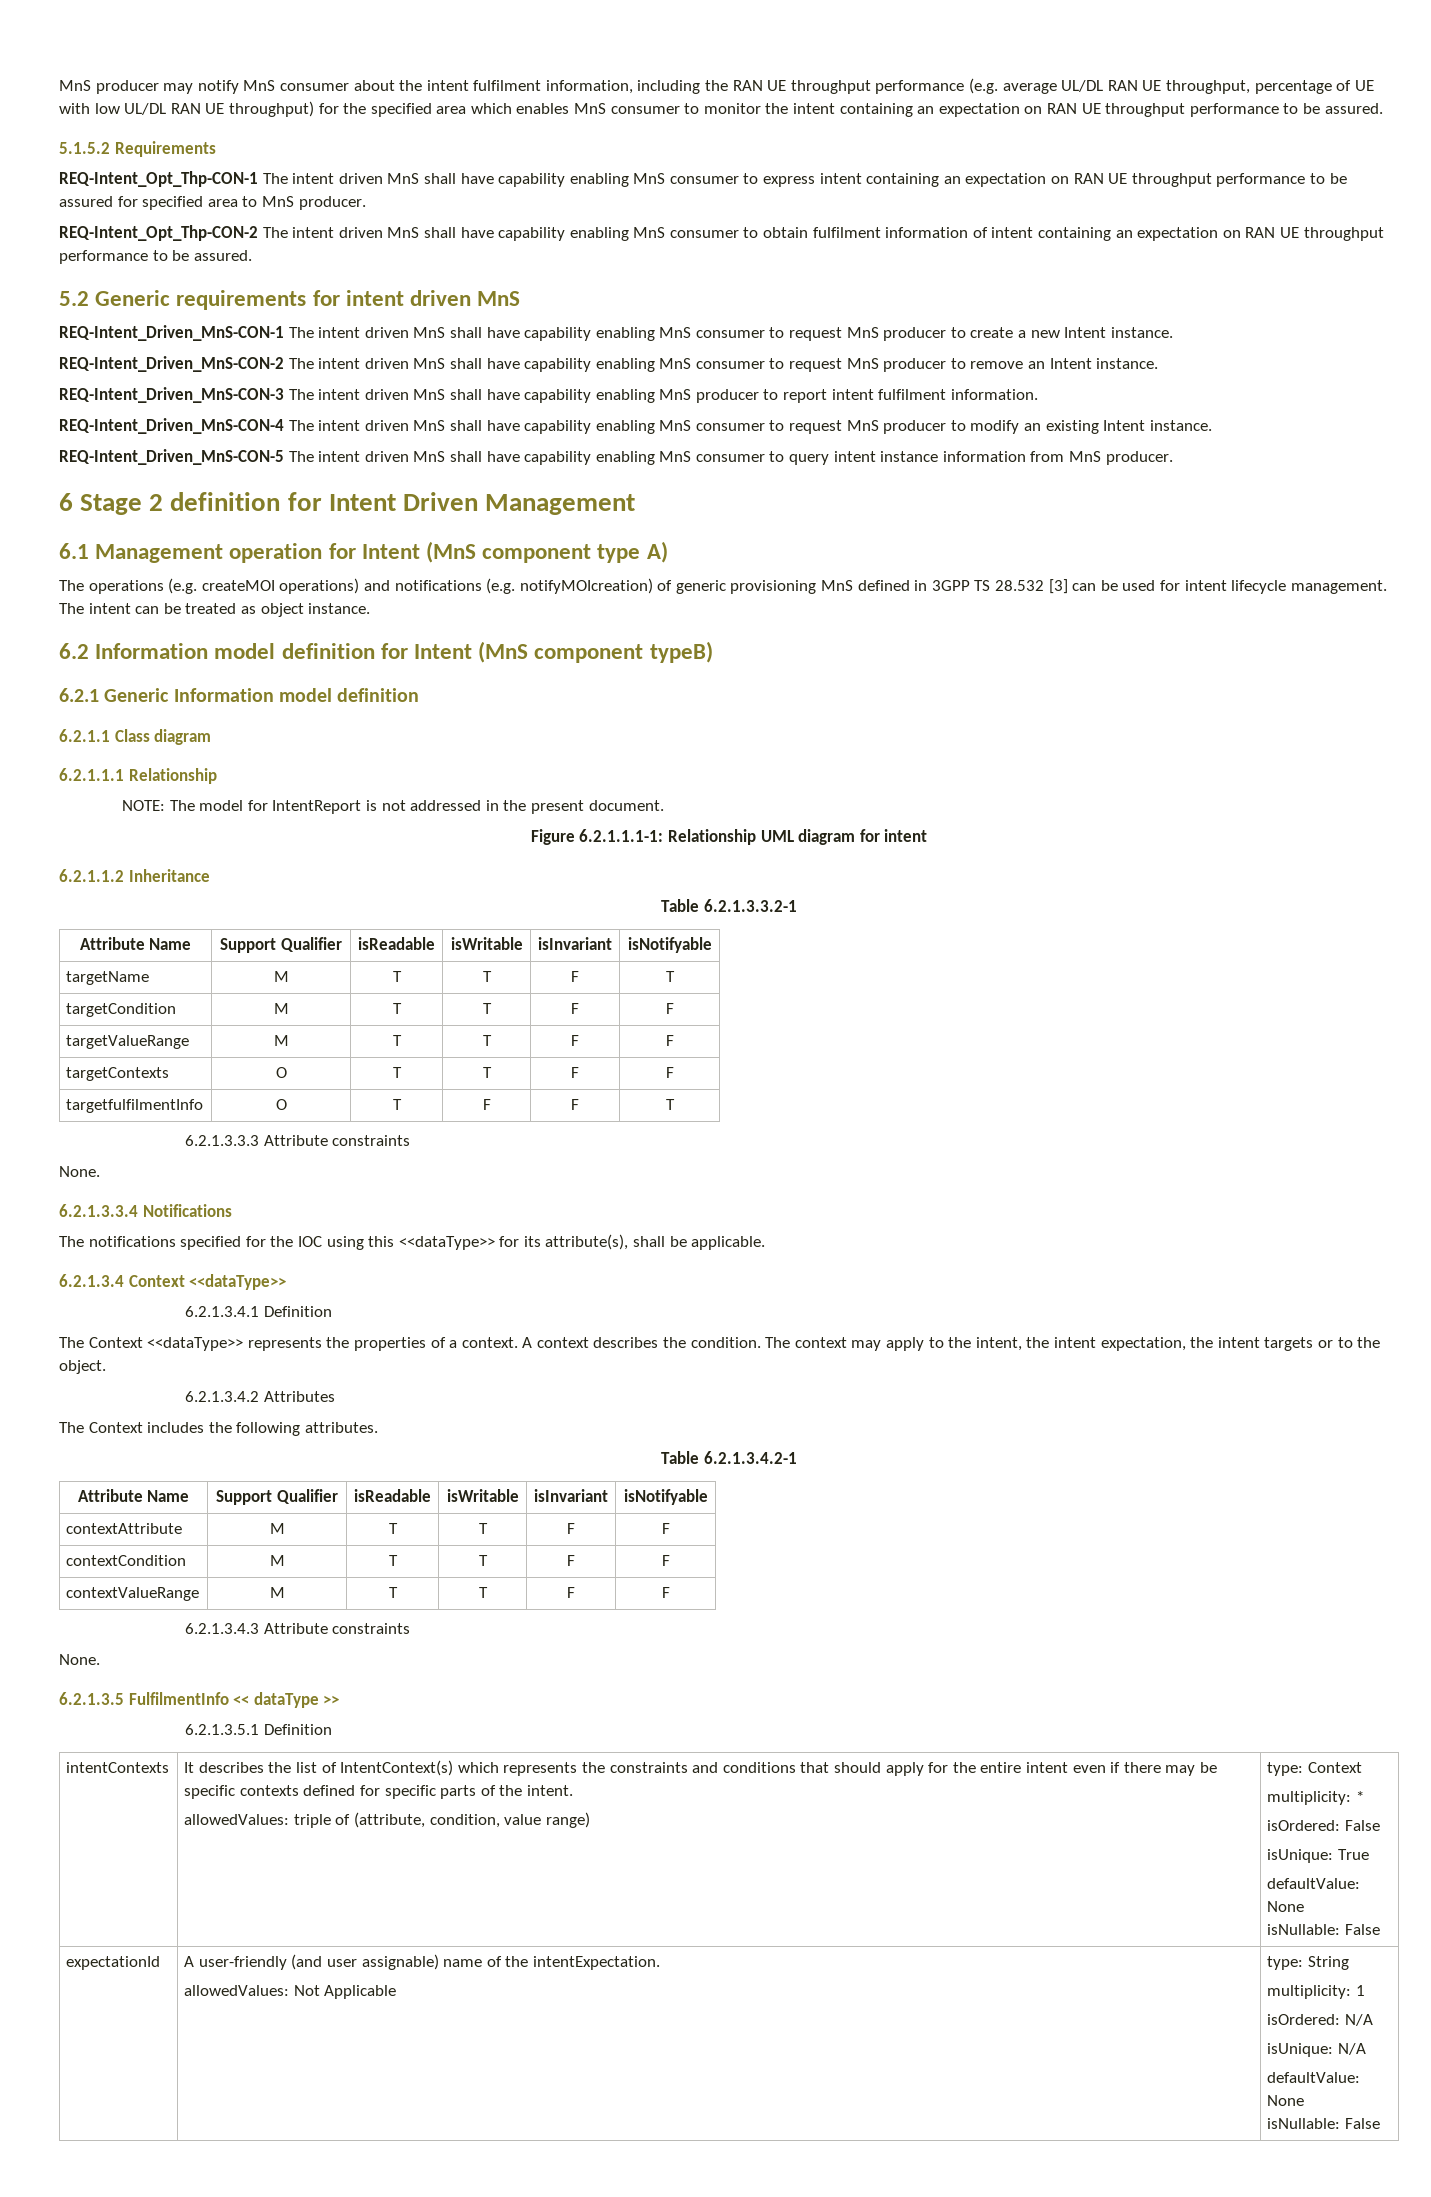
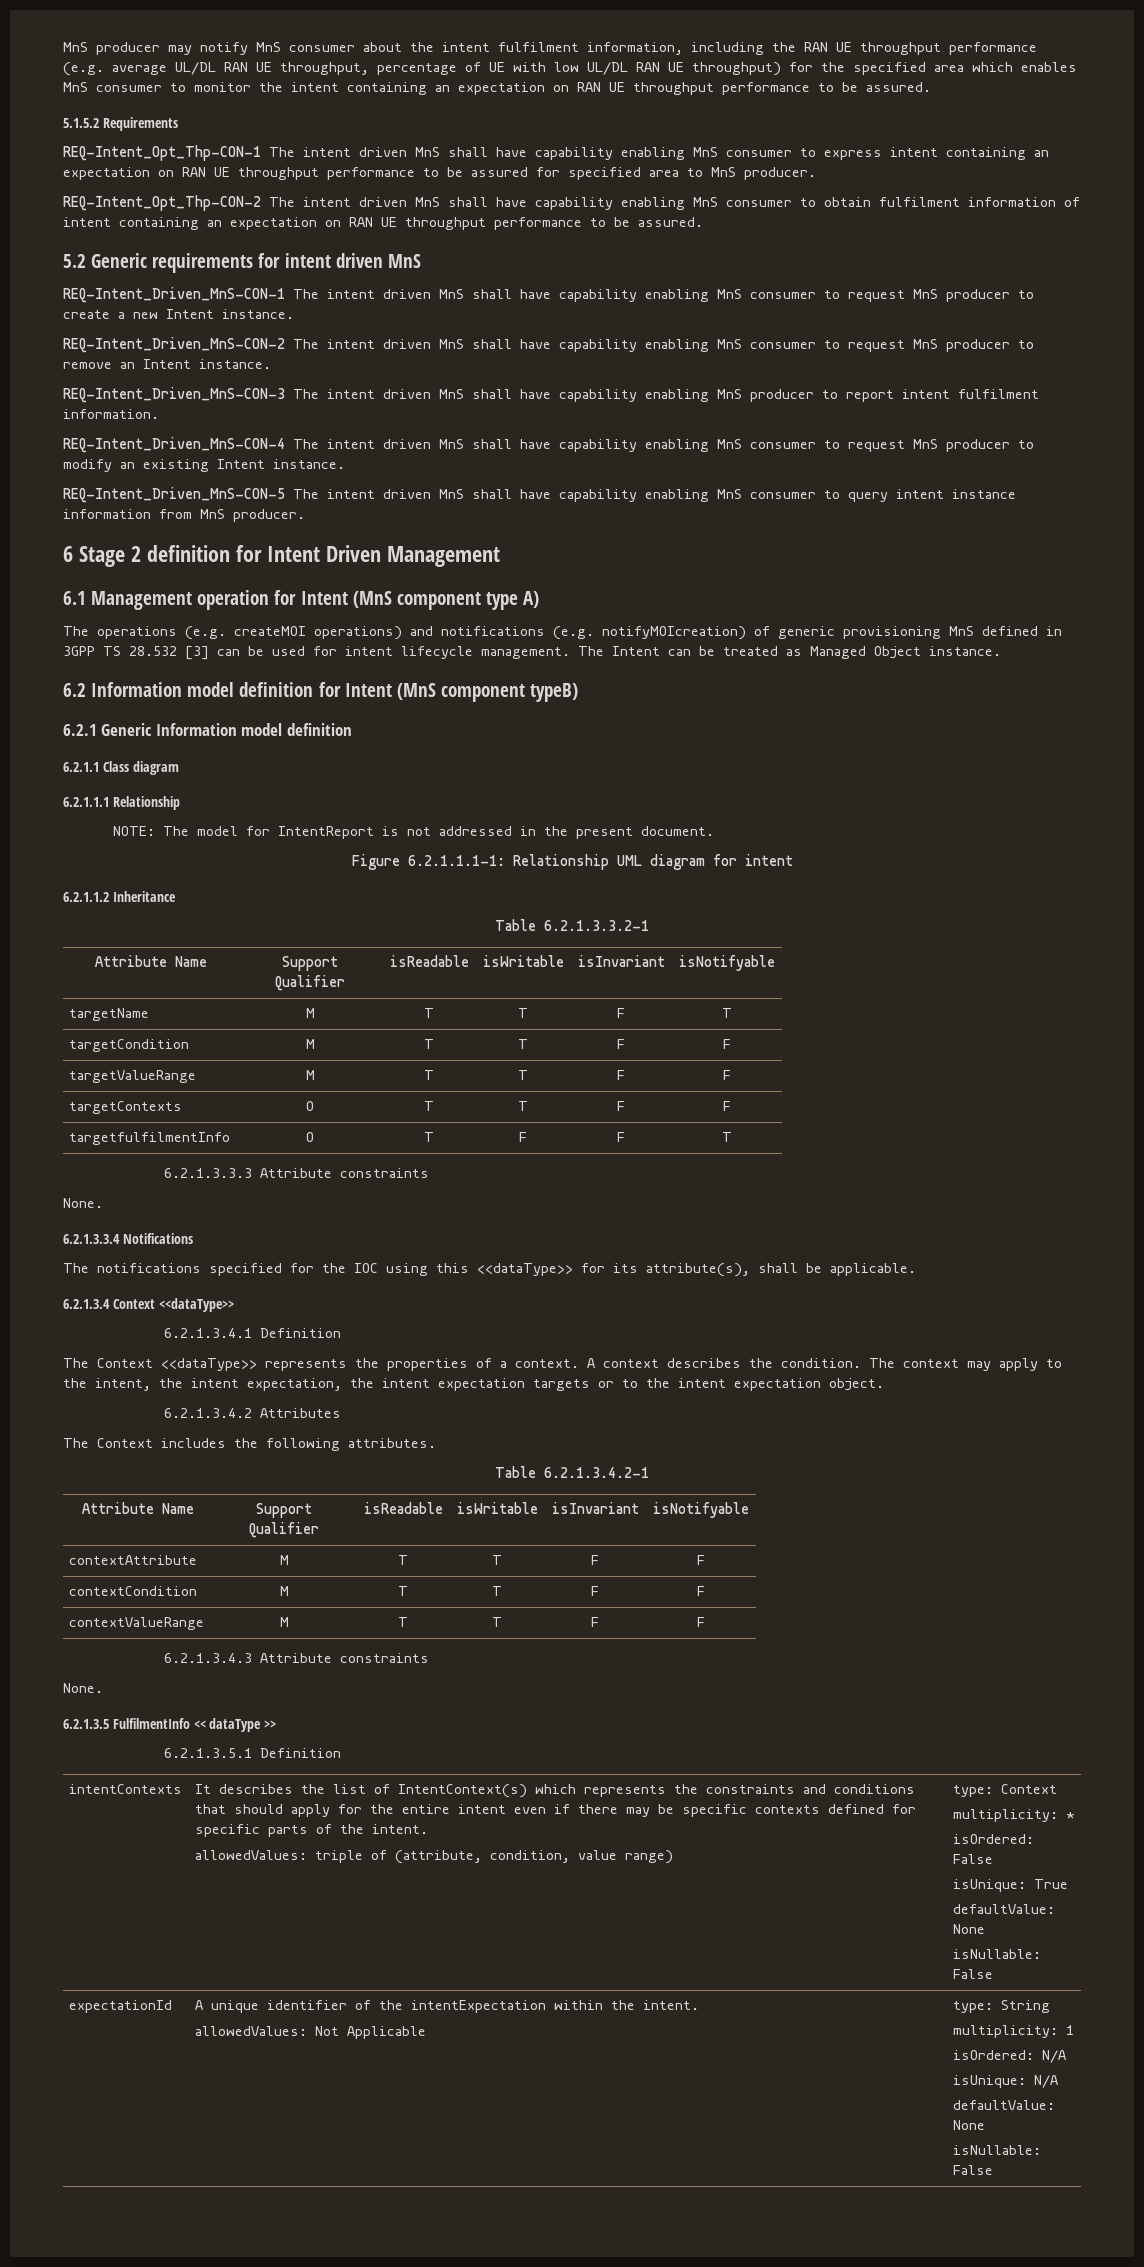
[88,603,131,614] intent -> [612,646,660,656] Intent
[260,603,304,617] object -> [810,646,921,659] Managed Object
(1260, 1342) none -> [438,1378,525,1391] expectation
(1381, 1342) none -> [678,1378,821,1391] intent expectation
[198,1954,661,1970] user-friendly (and user assignable) name of the intentExpectation. -> [211,2000,700,2013] unique identifier of the intentExpectation within the intent.

